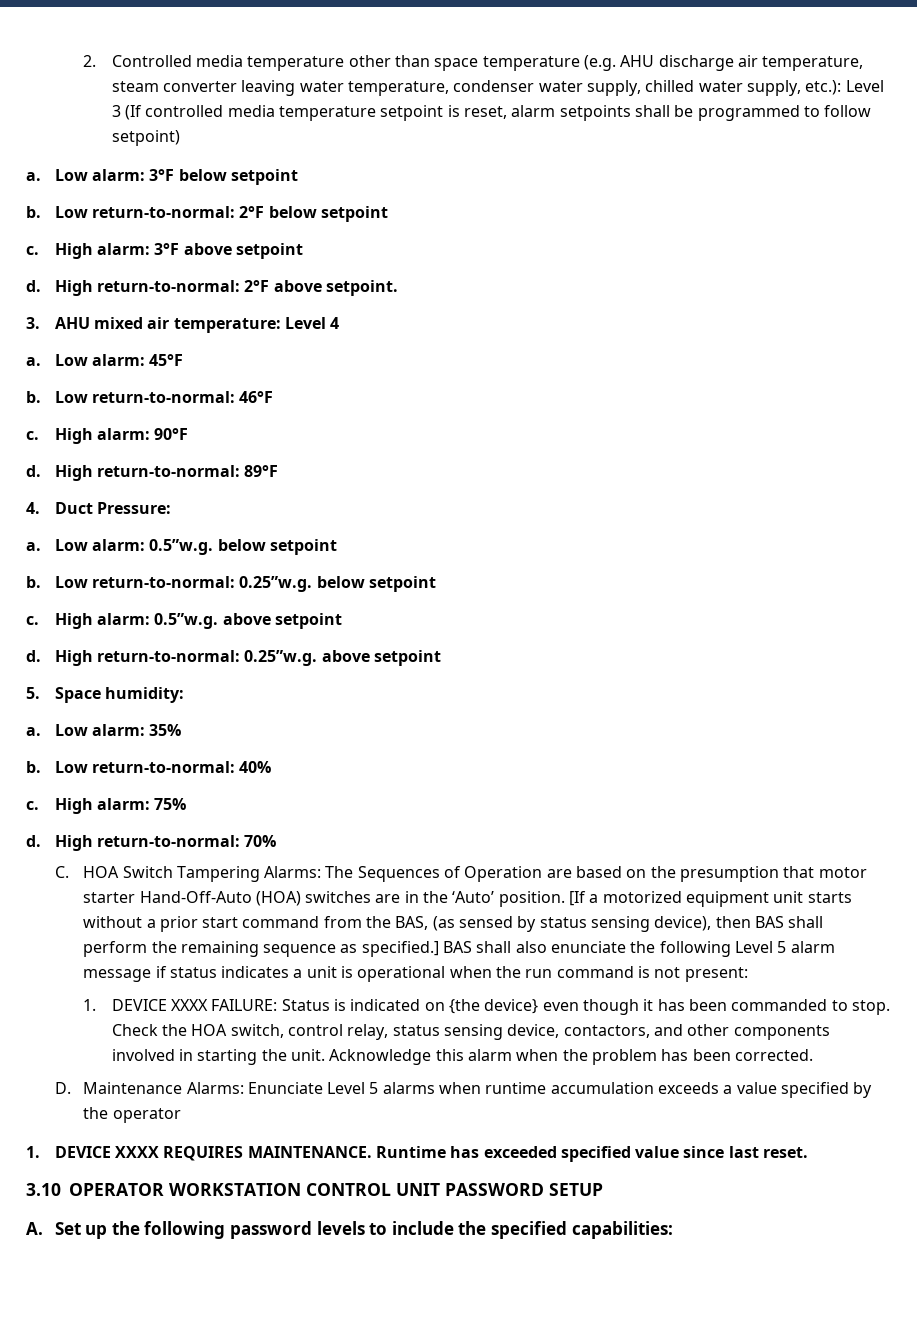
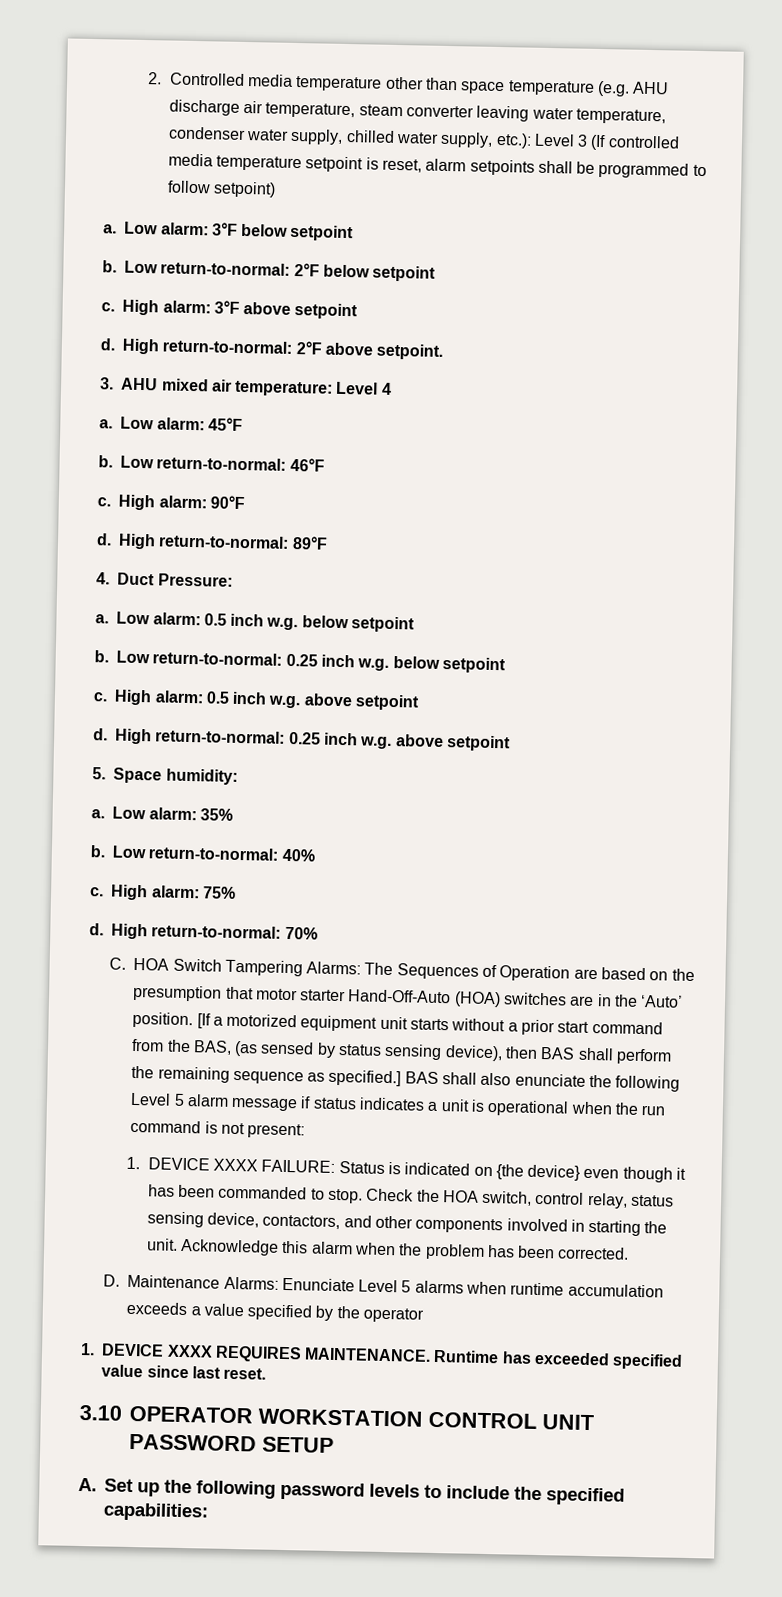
[149,539,337,555] [26,576,436,592] [26,613,342,629] [26,650,318,666] 0.5”w.g. below setpoint // b. Low return-to-normal: 0.25”w.g. below setpoint // c. High alarm: 0.5”w.g. above setpoint // d. High return-to-normal: 0.25”w.g. -> [203,613,416,633] [94,650,506,674] [93,689,421,711] [93,728,393,750] 0.5 inch w.g. below setpoint // b. Low return-to-normal: 0.25 inch w.g. below setpoint // c. High alarm: 0.5 inch w.g. above setpoint // d. High return-to-normal: 0.25 inch w.g.

